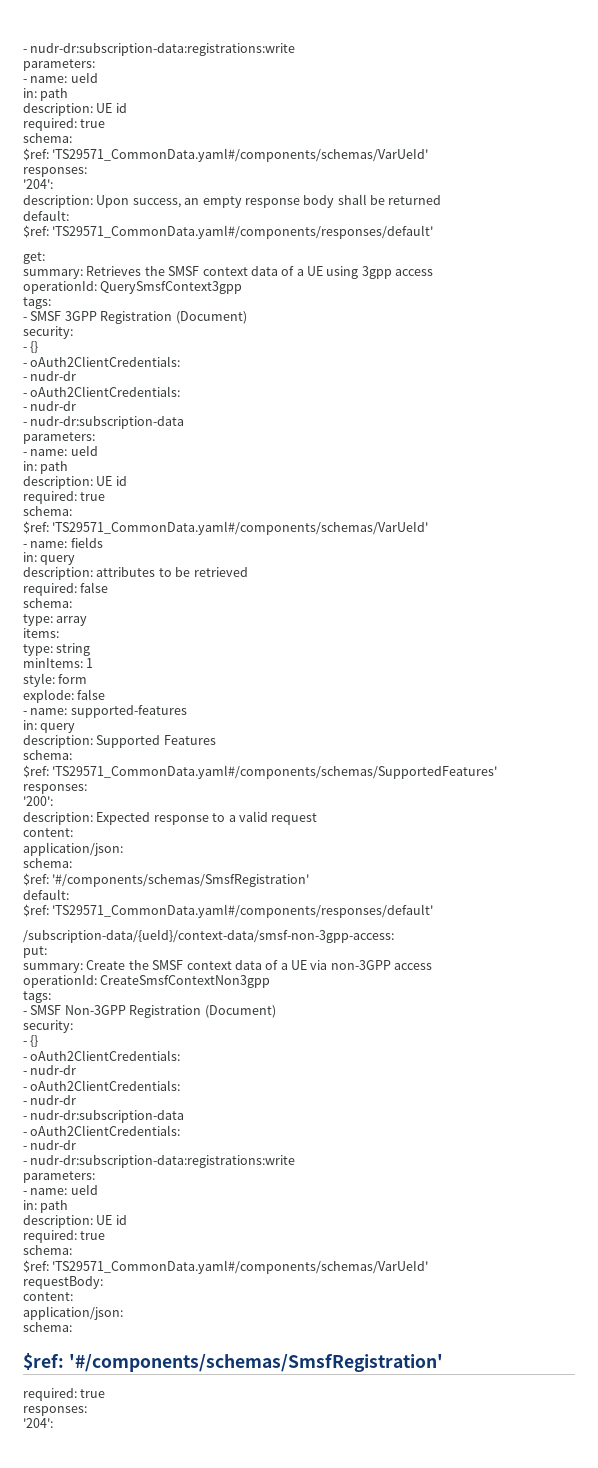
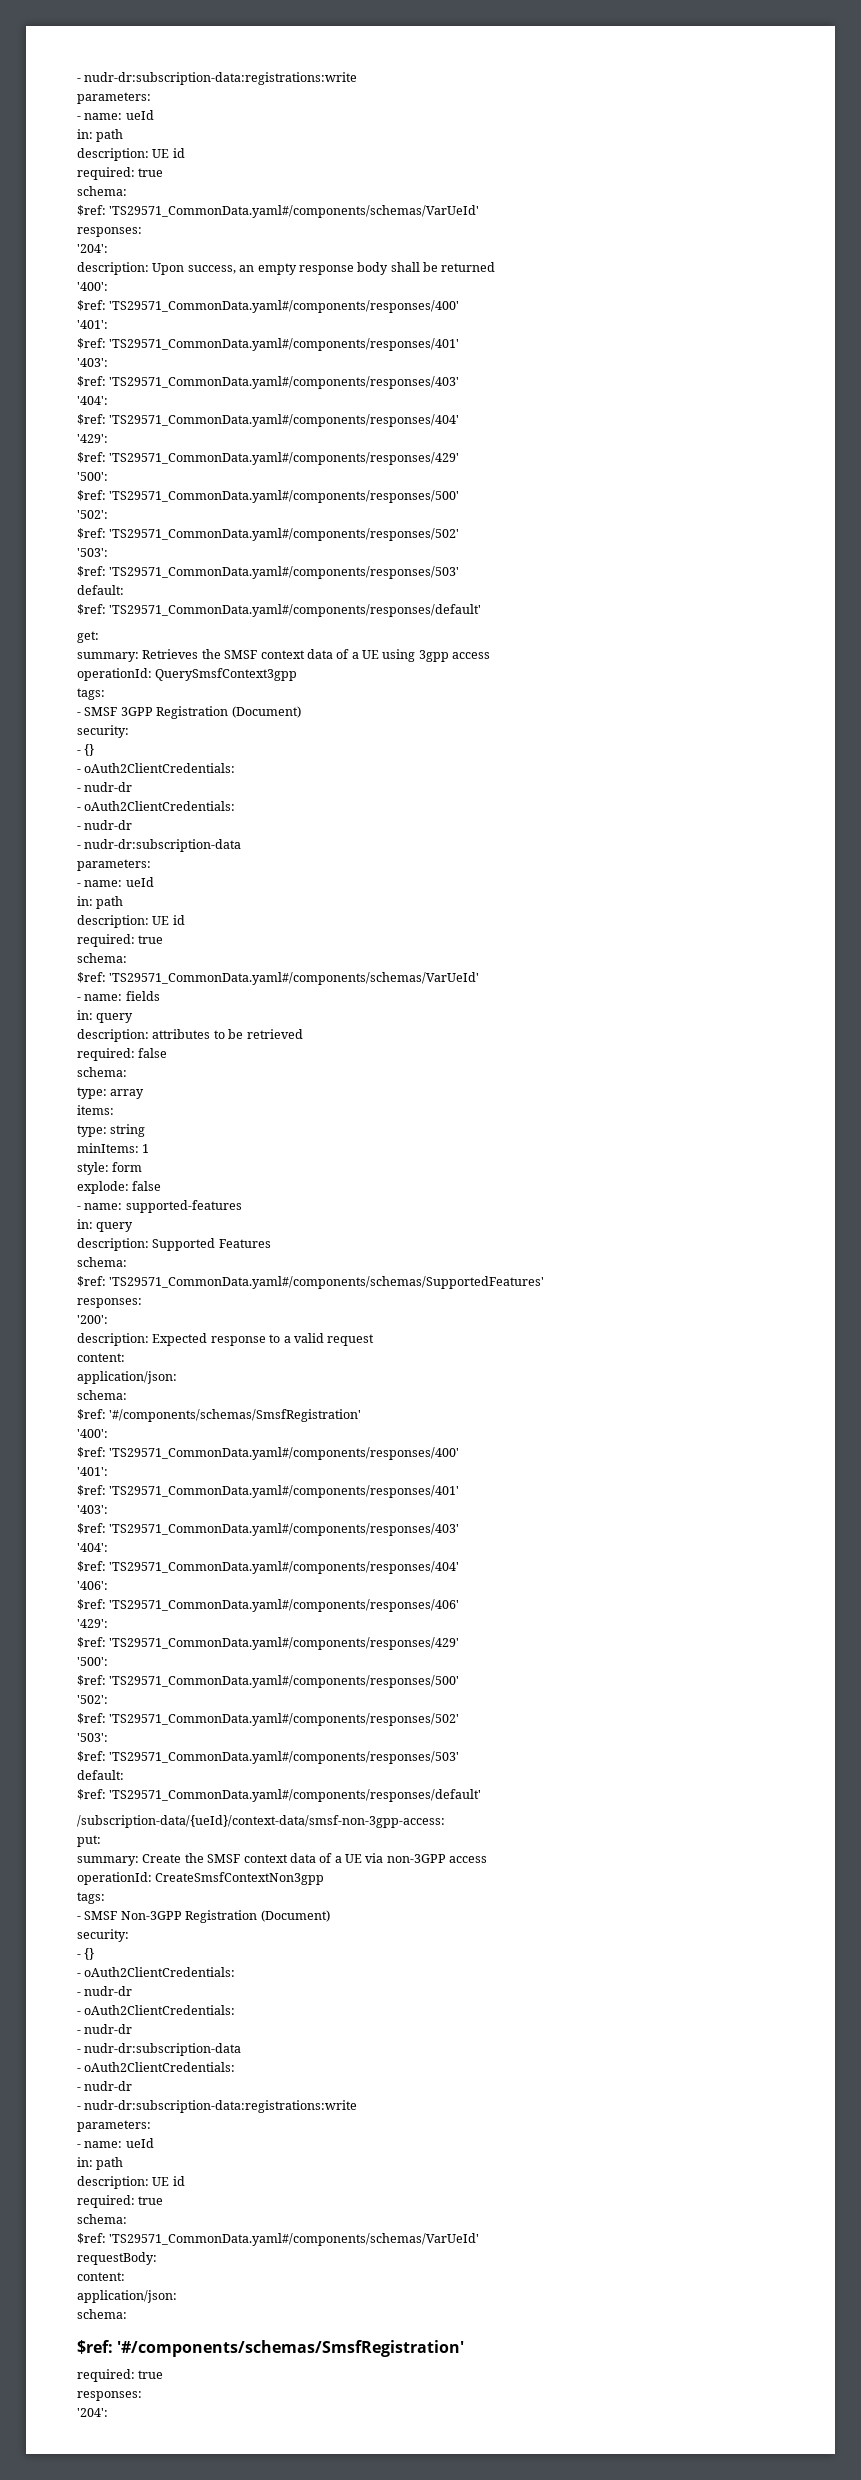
(442, 200) none -> [77,282,108,291] [77,300,460,313] [77,320,108,329] [77,338,460,351] [77,358,108,367] [77,376,460,389] [77,396,108,405] [77,414,460,427] [77,434,108,443] [77,452,460,465] [77,472,108,481] [77,490,460,503] [77,510,108,519] [77,528,460,541] [77,548,108,557] [77,566,460,579] // '400': // $ref: 'TS29571_CommonData.yaml#/components/responses/400' // '401': // $ref: 'TS29571_CommonData.yaml#/components/responses/401' // '403': // $ref: 'TS29571_CommonData.yaml#/components/responses/403' // '404': // $ref: 'TS29571_CommonData.yaml#/components/responses/404' // '429': // $ref: 'TS29571_CommonData.yaml#/components/responses/429' // '500': // $ref: 'TS29571_CommonData.yaml#/components/responses/500' // '502': // $ref: 'TS29571_CommonData.yaml#/components/responses/502' // '503': // $ref: 'TS29571_CommonData.yaml#/components/responses/503'
(310, 880) none -> [77,1429,108,1438] [77,1447,460,1460] [77,1467,108,1476] [77,1485,460,1498] [77,1505,108,1514] [77,1523,460,1536] [77,1543,108,1552] [77,1561,460,1574] [77,1581,108,1590] [77,1599,460,1612] [77,1619,108,1628] [77,1637,460,1650] [77,1657,108,1666] [77,1675,460,1688] [77,1695,108,1704] [77,1713,460,1726] [77,1733,108,1742] [77,1751,460,1764] // '400': // $ref: 'TS29571_CommonData.yaml#/components/responses/400' // '401': // $ref: 'TS29571_CommonData.yaml#/components/responses/401' // '403': // $ref: 'TS29571_CommonData.yaml#/components/responses/403' // '404': // $ref: 'TS29571_CommonData.yaml#/components/responses/404' // '406': // $ref: 'TS29571_CommonData.yaml#/components/responses/406' // '429': // $ref: 'TS29571_CommonData.yaml#/components/responses/429' // '500': // $ref: 'TS29571_CommonData.yaml#/components/responses/500' // '502': // $ref: 'TS29571_CommonData.yaml#/components/responses/502' // '503': // $ref: 'TS29571_CommonData.yaml#/components/responses/503'

